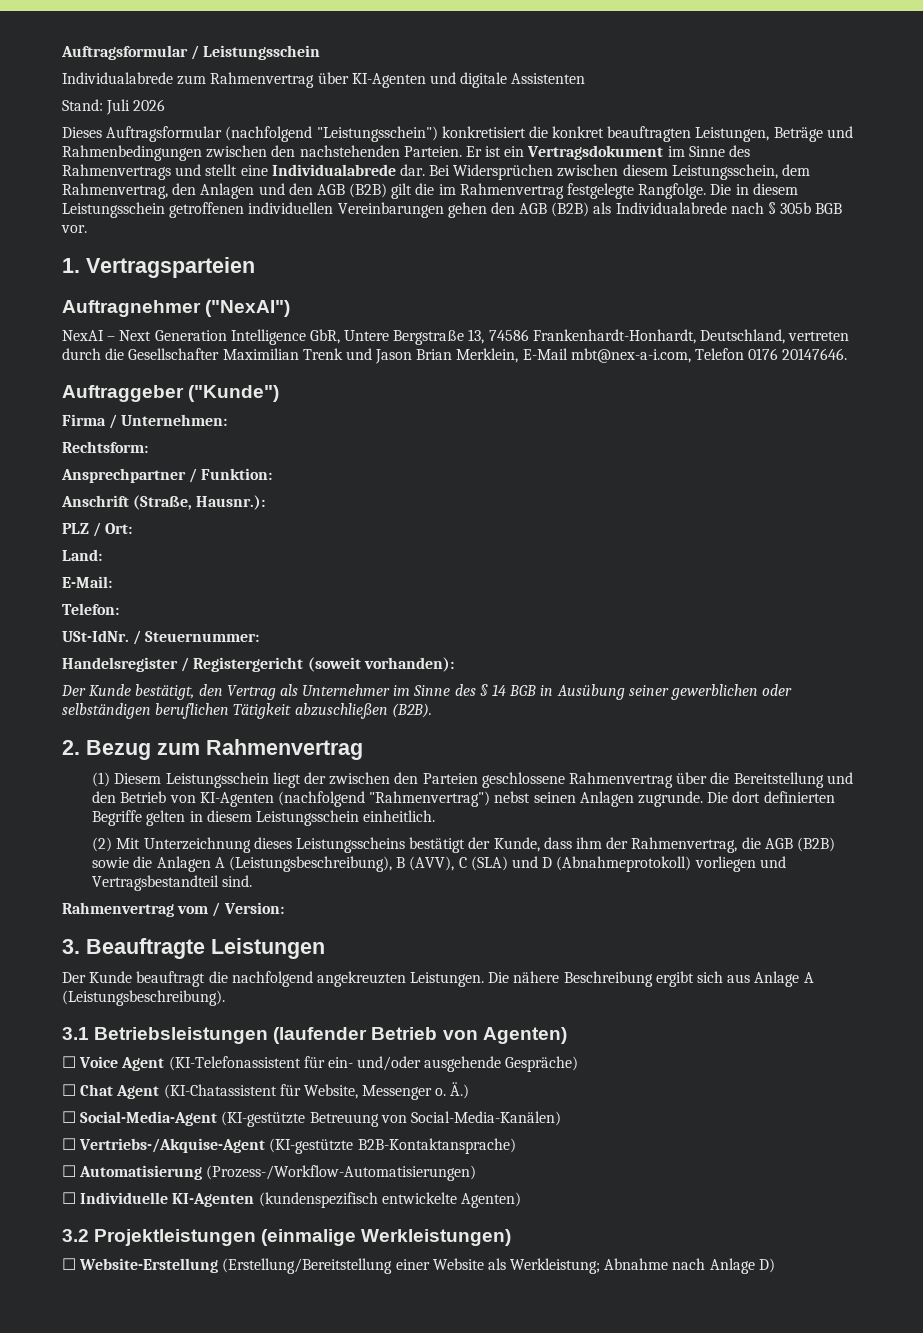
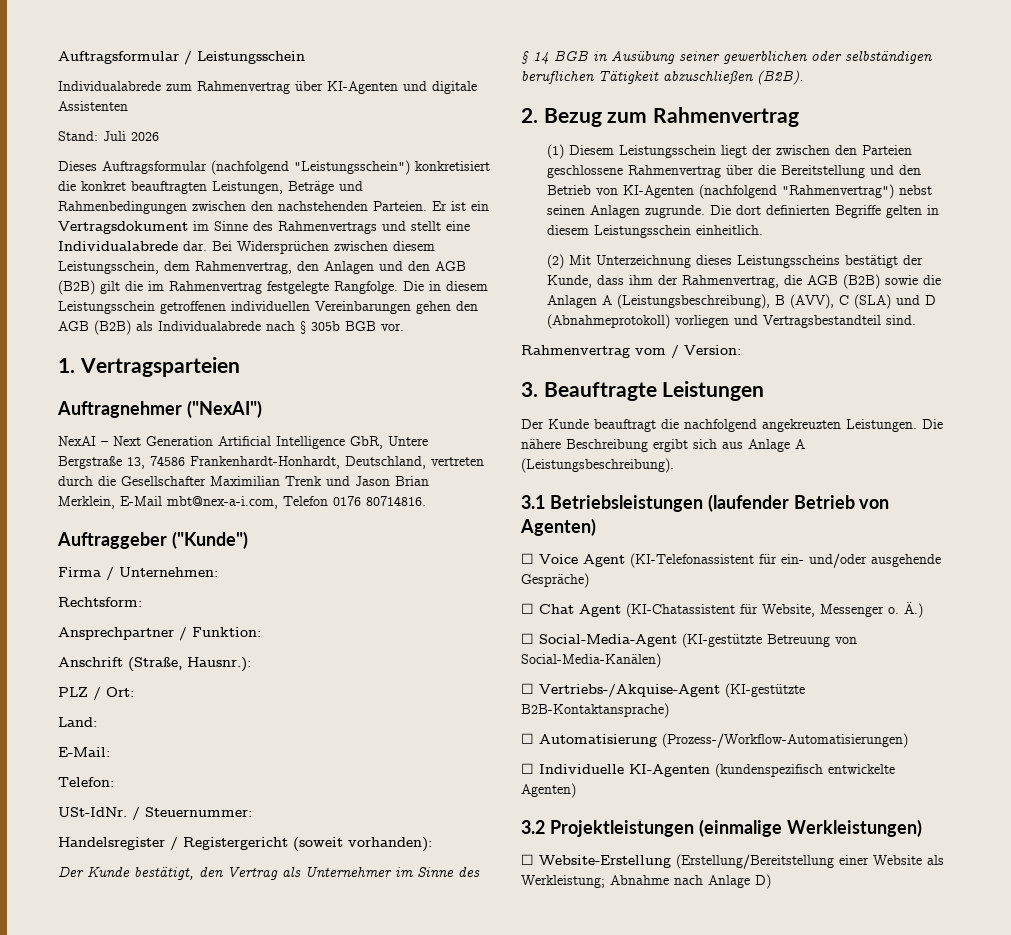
(227, 335) none -> [218,436,271,446] Artificial
[782,348,848,360] 20147646. -> [366,496,426,506] 80714816.

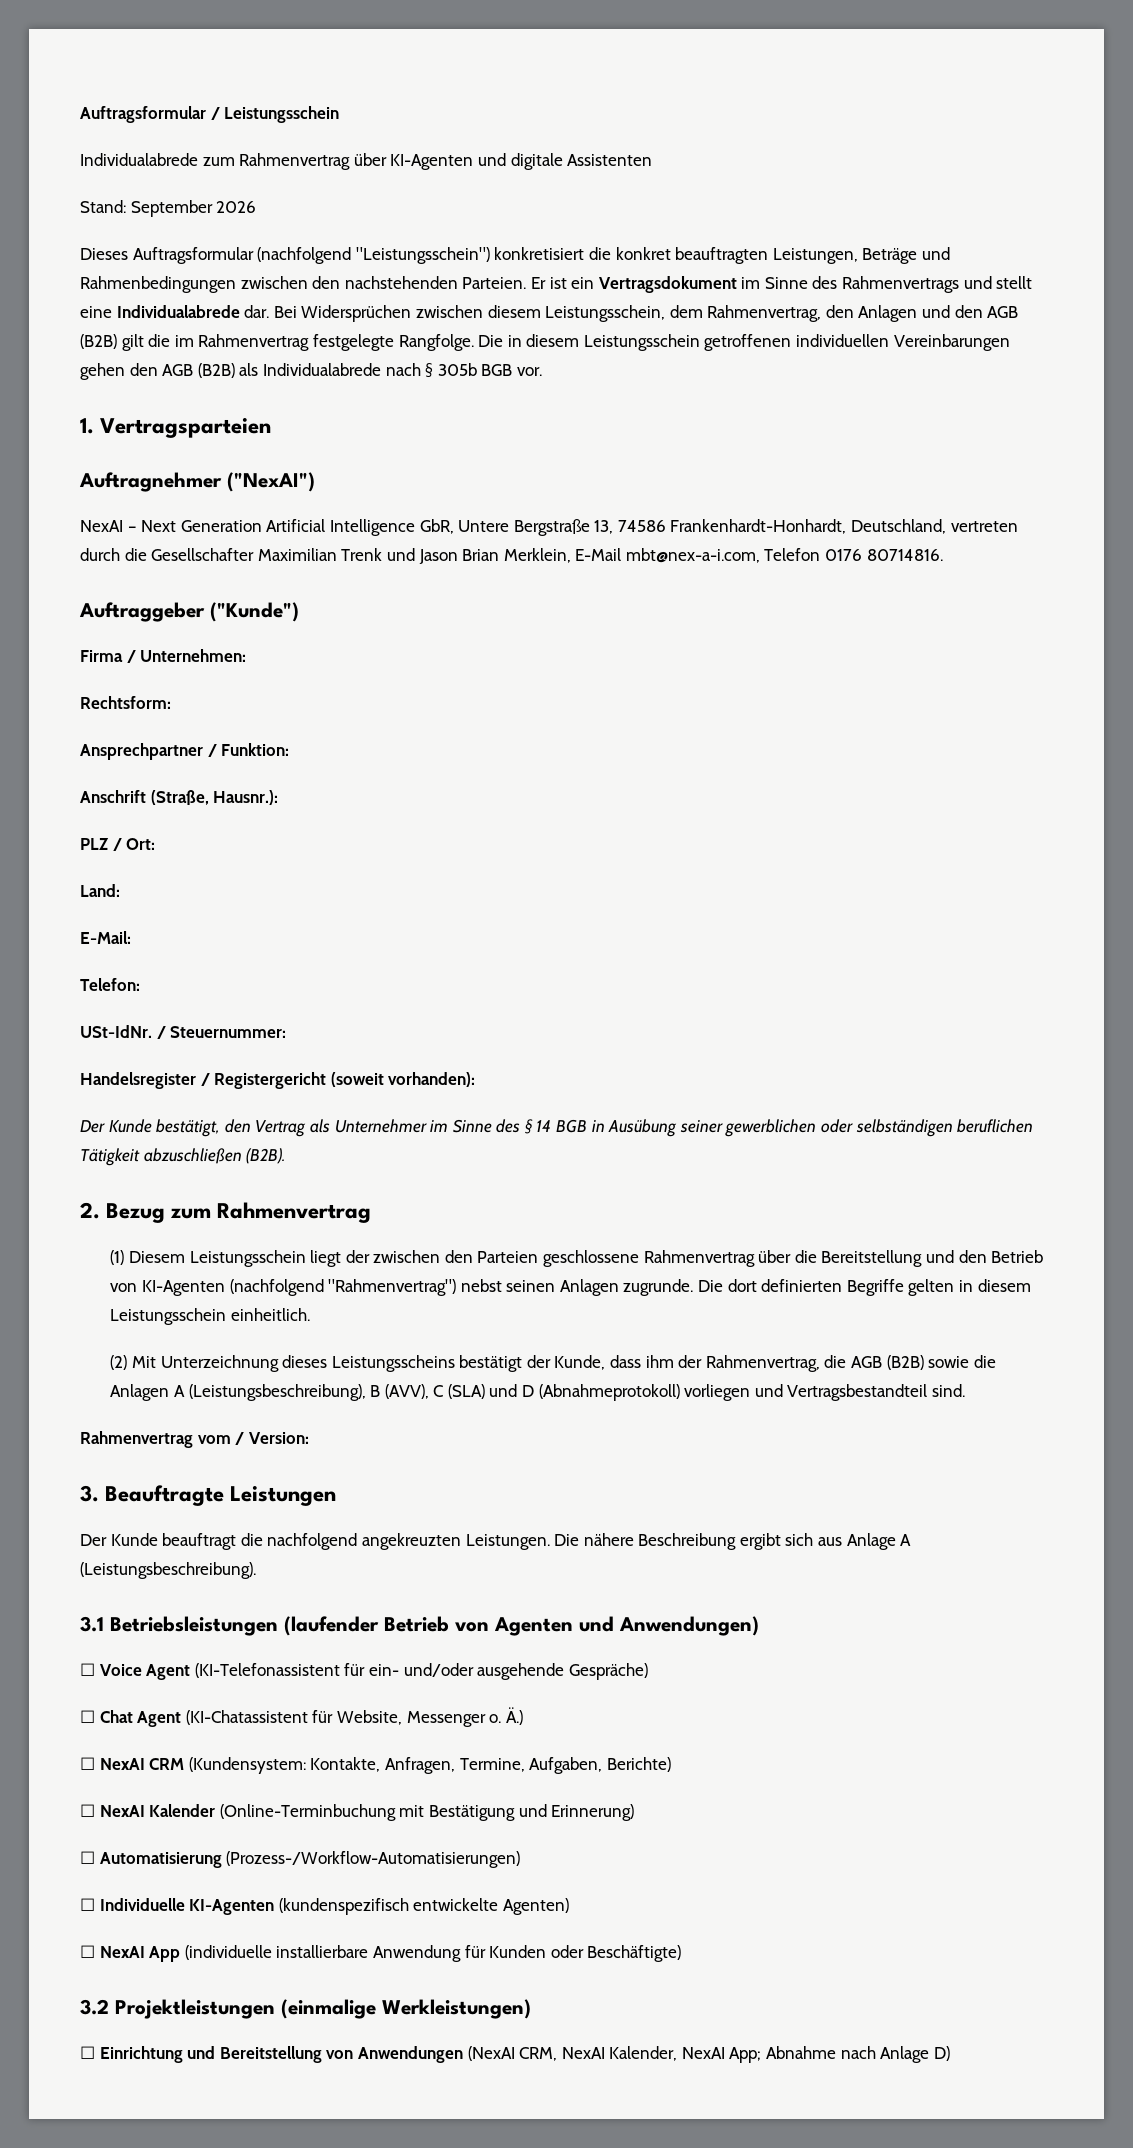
[103,131,126,141] Juli -> [130,200,213,217] September
[520,518,596,536] Agenten) -> [494,1616,759,1636] Agenten und Anwendungen)
[539,633,857,648] [521,653,661,668] [521,683,805,698] [521,703,669,718] Social-Media-Agent (KI-gestützte Betreuung von Social-Media-Kanälen) // ☐ Vertriebs-/Akquise-Agent (KI-gestützte B2B-Kontaktansprache) -> [99,1757,671,1774] [80,1804,635,1821] NexAI CRM (Kundensystem: Kontakte, Anfragen, Termine, Aufgaben, Berichte) // ☐ NexAI Kalender (Online-Terminbuchung mit Bestätigung und Erinnerung)
(576, 790) none -> [80,1945,682,1962] // ☐ NexAI App (individuelle installierbare Anwendung für Kunden oder Beschäftigte)
[539,854,944,869] [521,875,605,888] Website-Erstellung (Erstellung/Bereitstellung einer Website als Werkleistung; -> [99,2046,762,2063] Einrichtung und Bereitstellung von Anwendungen (NexAI CRM, NexAI Kalender, NexAI App;

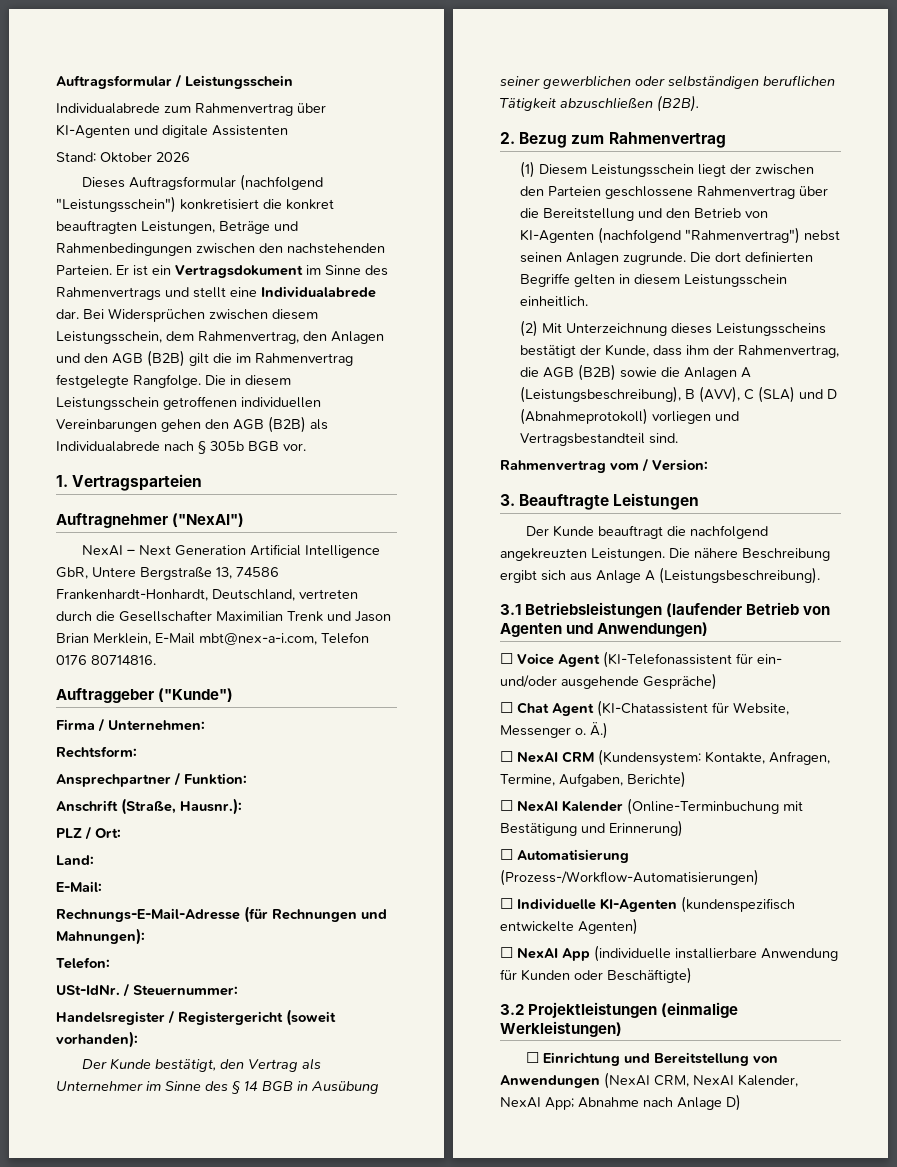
[130,200,213,217] September -> [100,152,152,163] Oktober
(131, 937) none -> [56,906,387,923] [56,928,145,945] // Rechnungs-E-Mail-Adresse (für Rechnungen und Mahnungen):

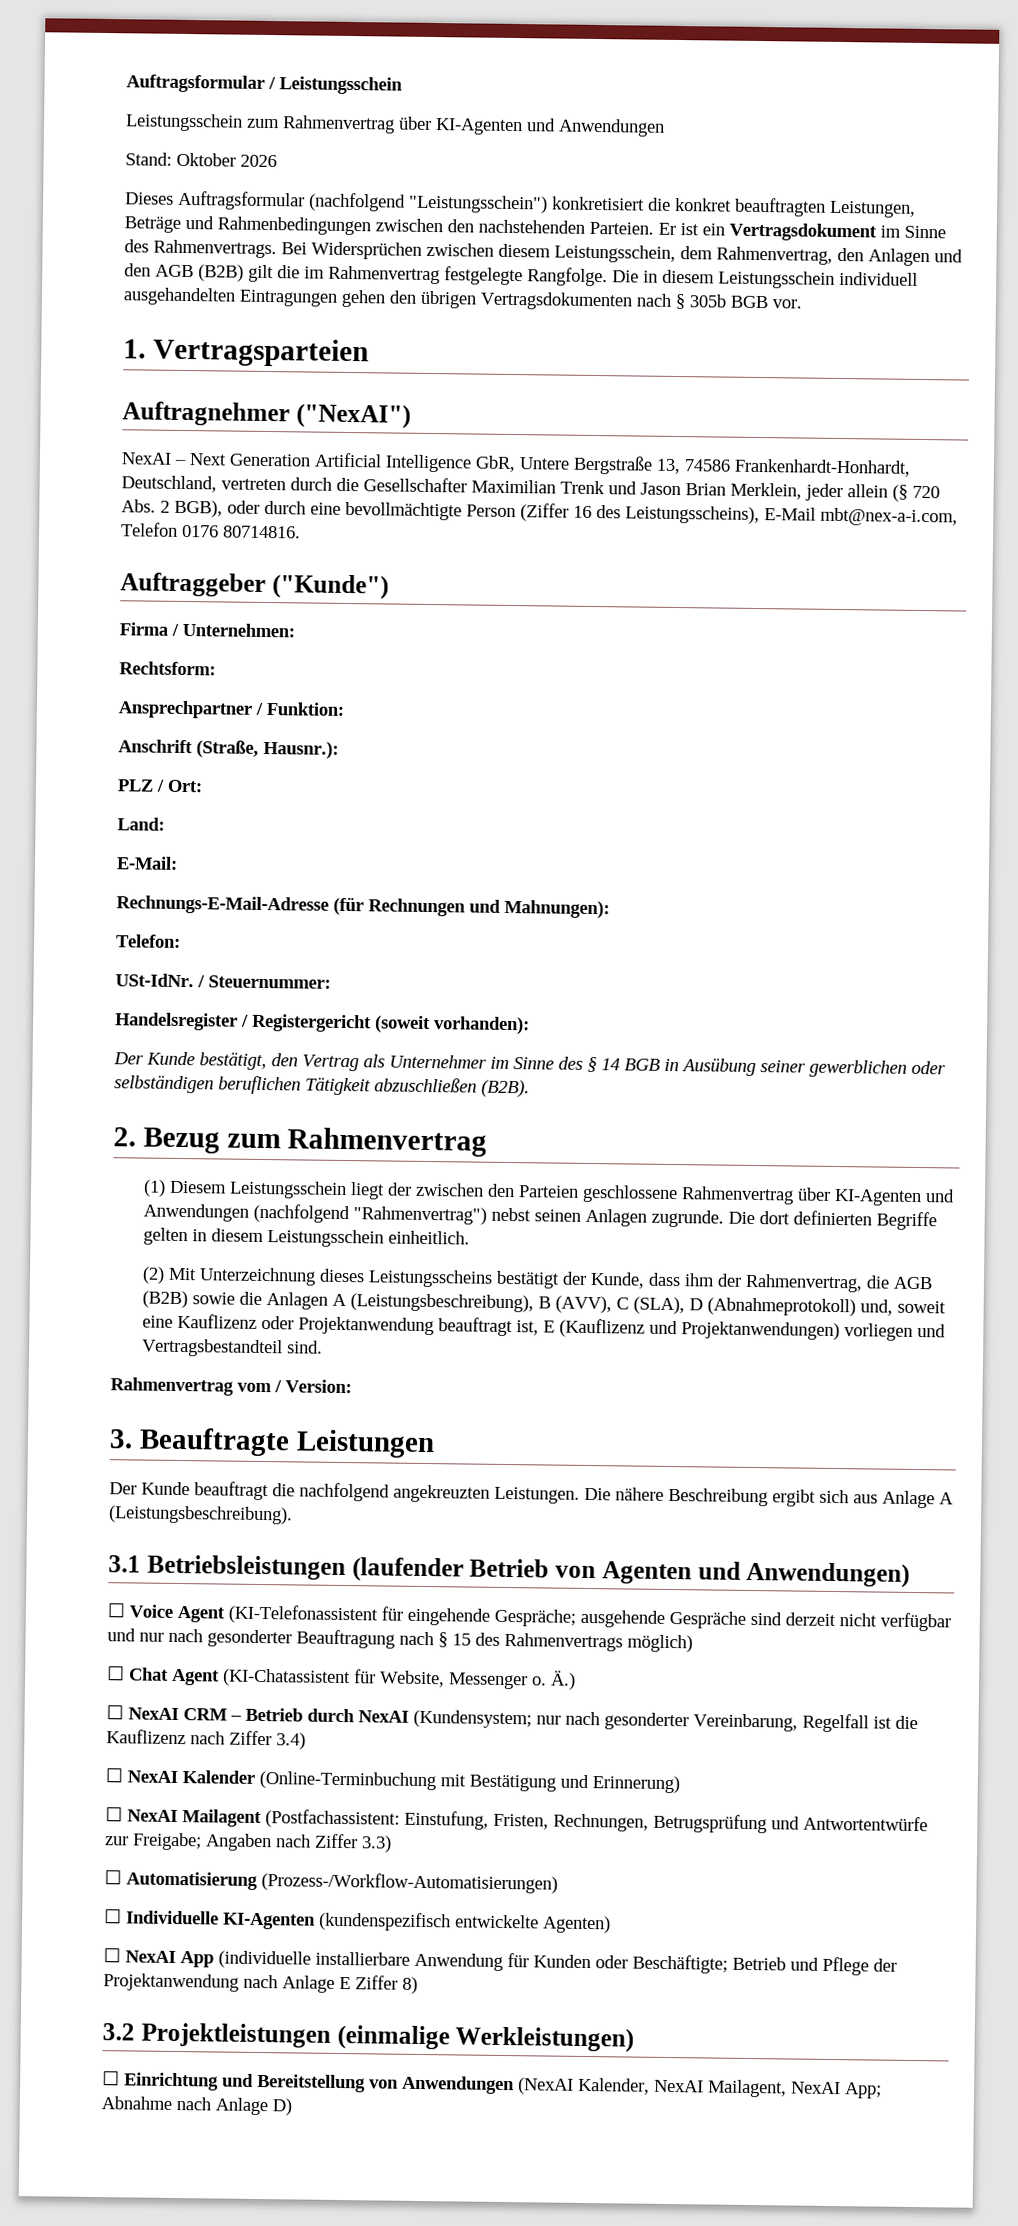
[56,103,160,114] Individualabrede -> [125,113,243,132] Leistungsschein
[162,125,288,138] digitale Assistenten -> [558,118,665,137] Anwendungen
[56,286,376,300] [56,309,79,319] Rahmenvertrags und stellt eine Individualabrede dar. -> [153,239,277,259] Rahmenvertrags.
[163,396,321,410] [56,416,328,433] [56,441,160,452] getroffenen individuellen Vereinbarungen gehen den AGB (B2B) als Individualabrede -> [839,271,918,286] [123,287,633,311] individuell ausgehandelten Eintragungen gehen den übrigen Vertragsdokumenten
(151, 639) none -> [805,483,940,502] [121,499,760,525] jeder allein (§ 720 Abs. 2 BGB), oder durch eine bevollmächtigte Person (Ziffer 16 des Leistungsscheins),
[520,208,769,221] [520,229,595,243] die Bereitstellung und den Betrieb von KI-Agenten -> [833,1188,955,1207] [142,1203,249,1222] KI-Agenten und Anwendungen
[758,386,838,403] [520,408,649,425] (SLA) und D (Abnahmeprotokoll) -> [632,1296,946,1317] [141,1313,840,1341] (SLA), D (Abnahmeprotokoll) und, soweit eine Kauflizenz oder Projektanwendung beauftragt ist, E (Kauflizenz und Projektanwendungen)
[757,654,782,664] [500,673,717,690] ein- und/oder ausgehende Gespräche) -> [407,1607,951,1632] [107,1628,693,1653] eingehende Gespräche; ausgehende Gespräche sind derzeit nicht verfügbar und nur nach gesonderter Beauftragung nach § 15 des Rahmenvertrags möglich)
[598,749,830,766] [500,771,686,788] (Kundensystem: Kontakte, Anfragen, Termine, Aufgaben, Berichte) -> [230,1707,918,1733] [106,1729,306,1750] – Betrieb durch NexAI (Kundensystem; nur nach gesonderter Vereinbarung, Regelfall ist die Kauflizenz nach Ziffer 3.4)
(683, 828) none -> [105,1807,928,1834] [105,1832,392,1853] // ☐ NexAI Mailagent (Postfachassistent: Einstufung, Fristen, Rechnungen, Betrugsprüfung und Antwortentwürfe zur Freigabe; Angaben nach Ziffer 3.3)
[607,967,692,984] Beschäftigte) -> [632,1954,897,1976] [103,1973,418,1994] Beschäftigte; Betrieb und Pflege der Projektanwendung nach Anlage E Ziffer 8)
[654,1074,798,1087] CRM, NexAI Kalender, -> [578,2077,787,2098] Kalender, NexAI Mailagent,

